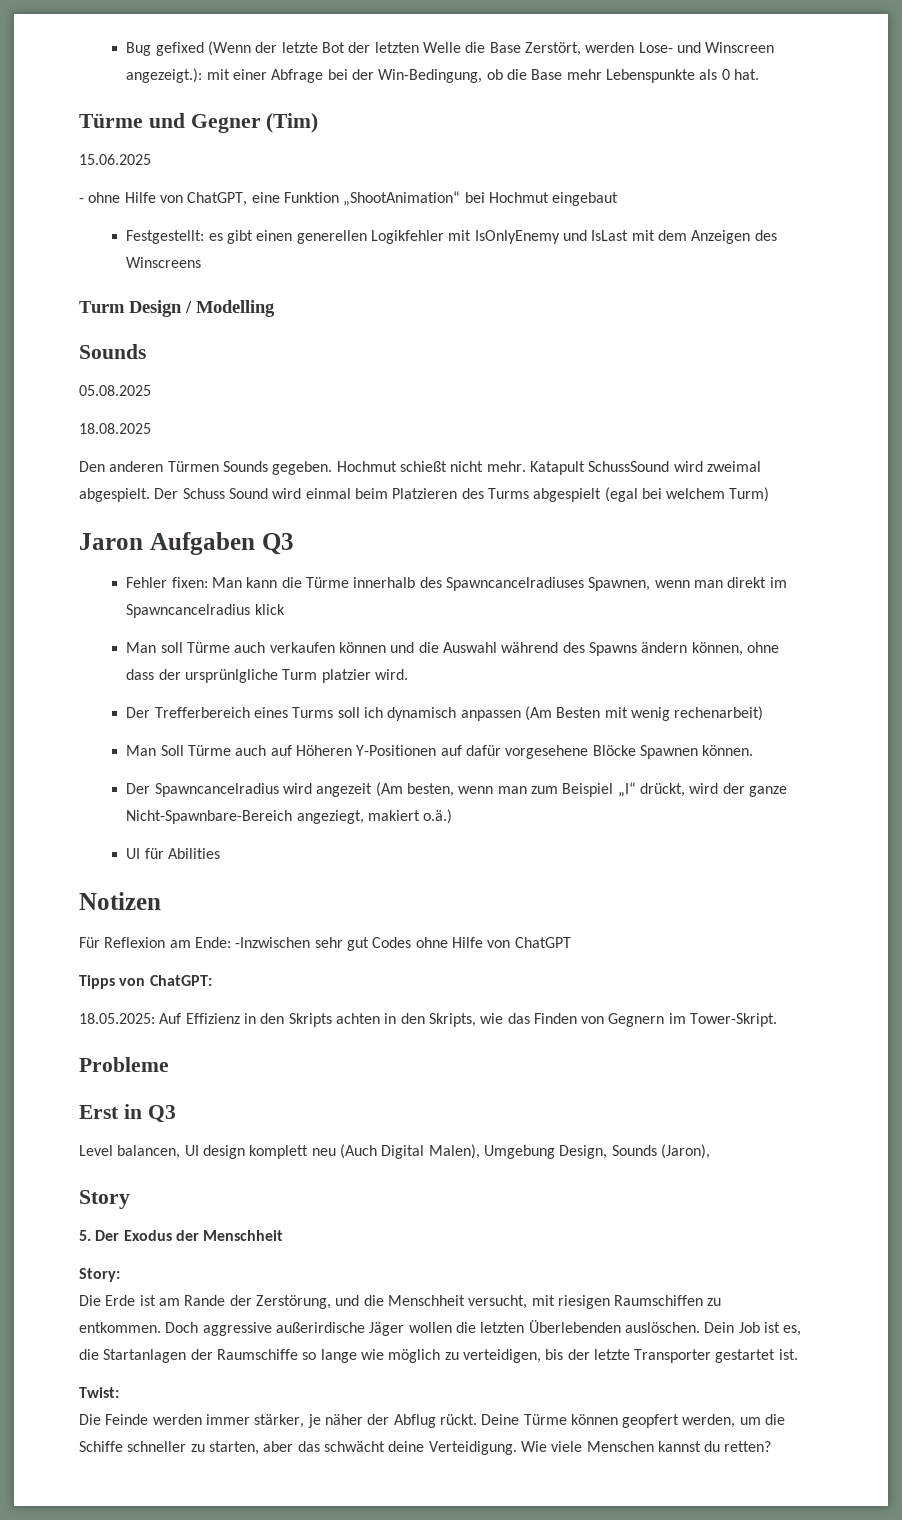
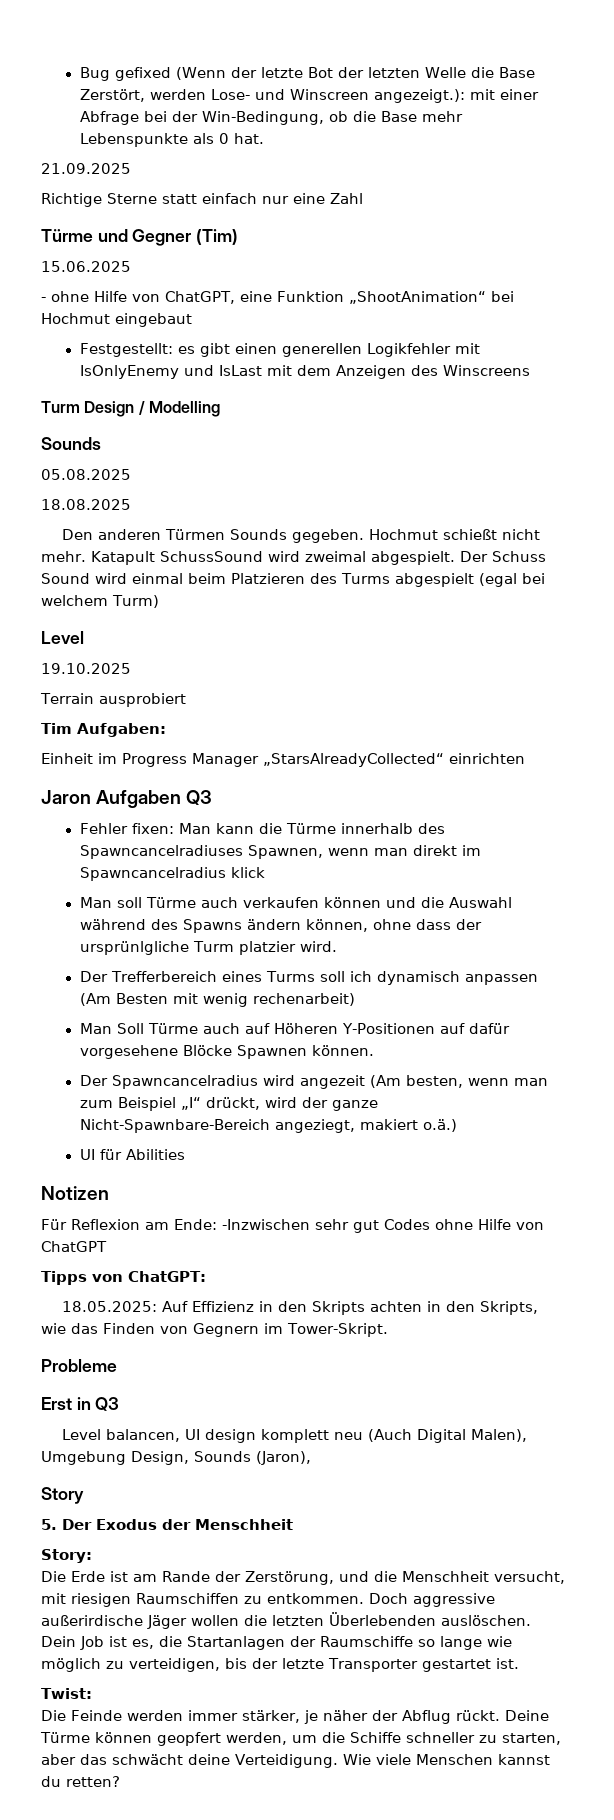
(759, 74) none -> [41,163,131,174] [41,193,363,207] // 21.09.2025 // Richtige Sterne statt einfach nur eine Zahl
(770, 494) none -> [41,631,84,644] [41,663,131,674] [40,693,186,707] [41,723,166,737] [41,753,525,767] // Level // 19.10.2025 // Terrain ausprobiert // Tim Aufgaben: // Einheit im Progress Manager „StarsAlreadyCollected“ einrichten

